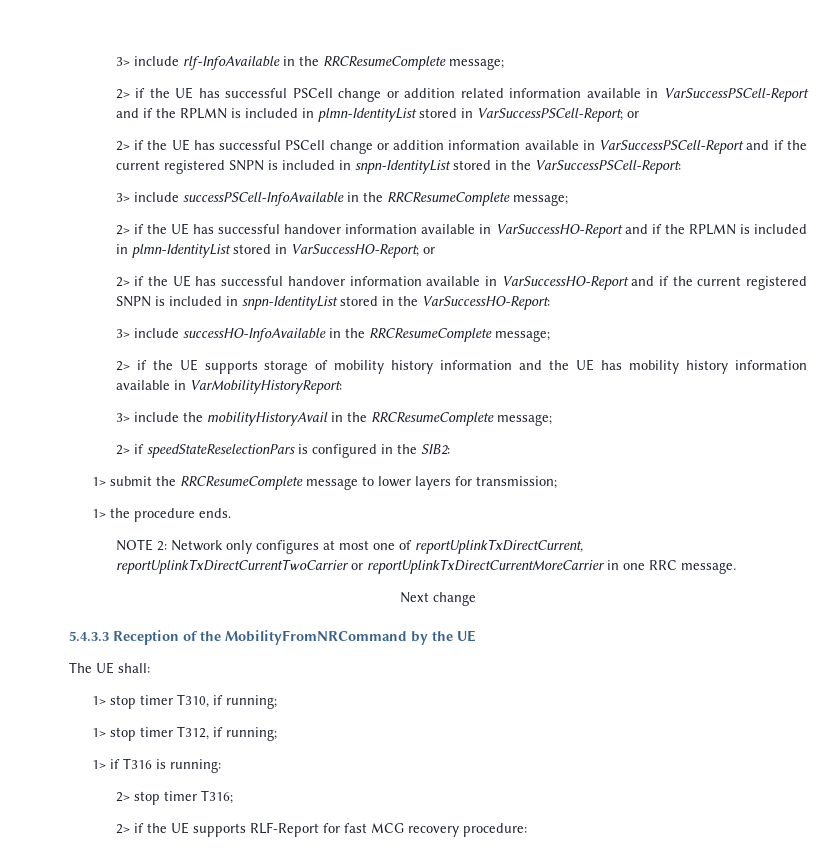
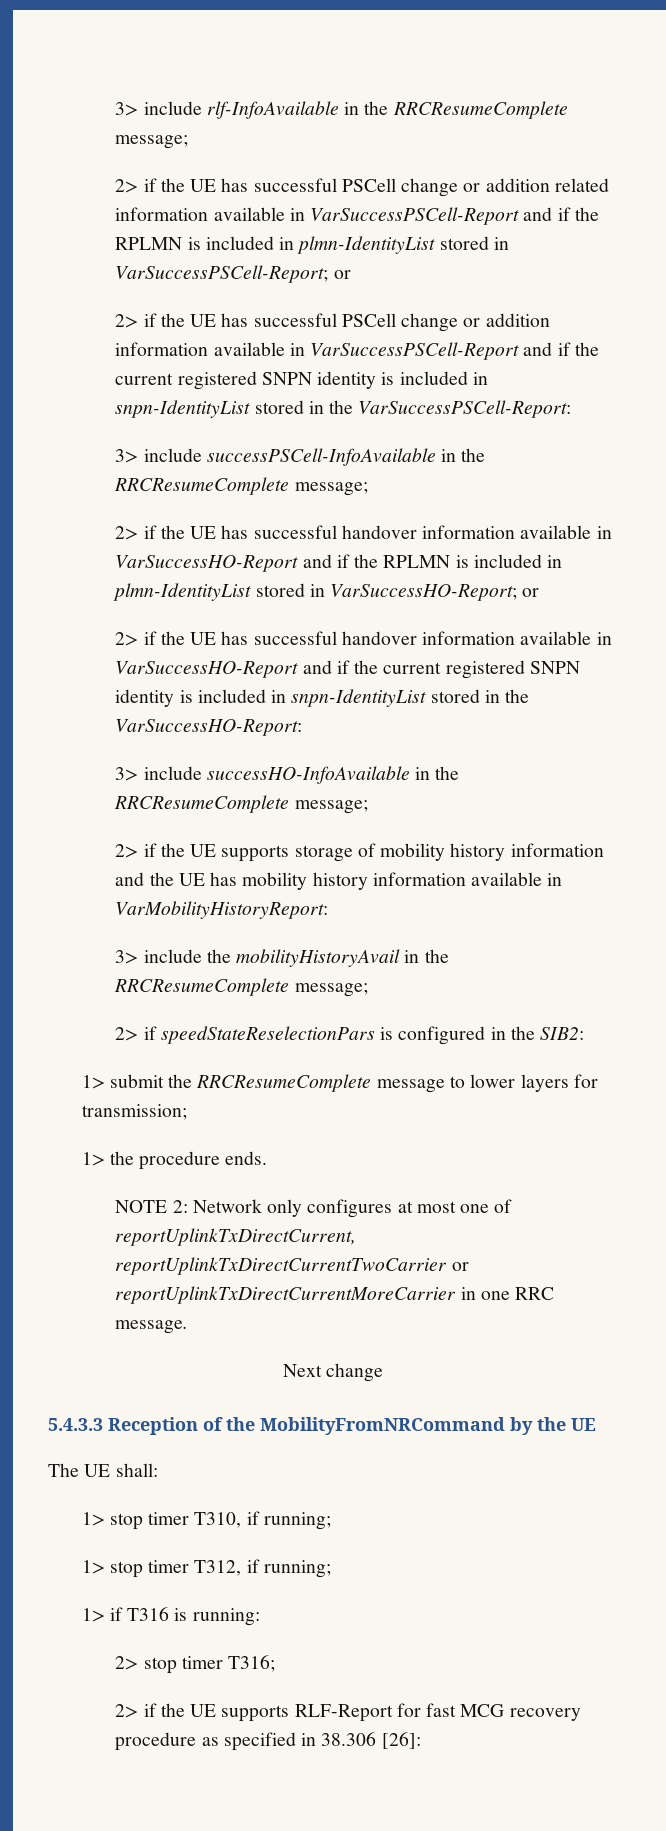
(264, 165) none -> [317,371,377,389] identity
(151, 301) none -> [115,689,175,707] identity
[462,823,527,837] procedure: -> [115,1732,421,1751] procedure as specified in 38.306 [26]:

